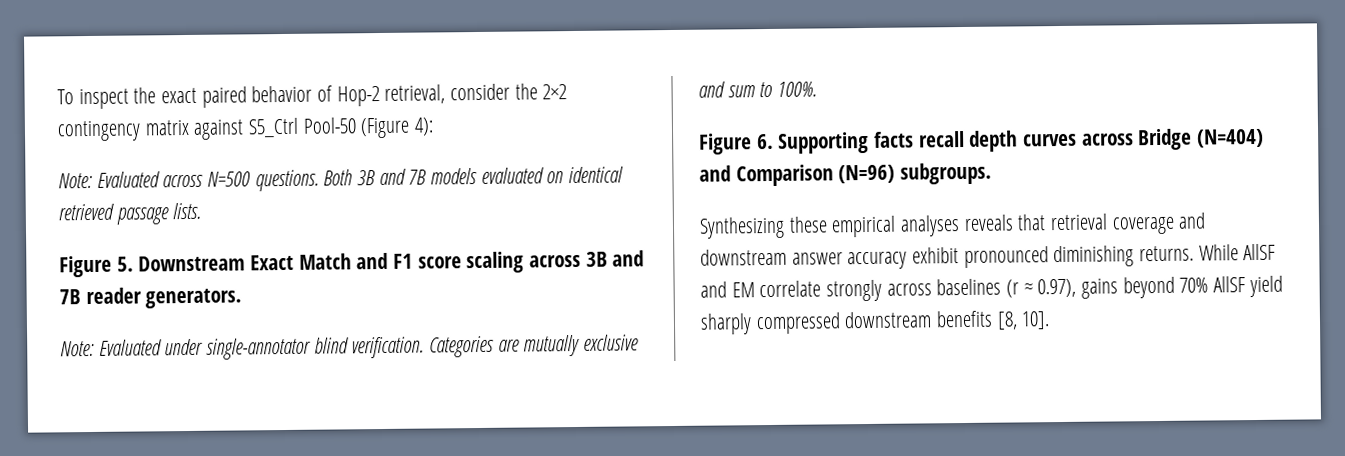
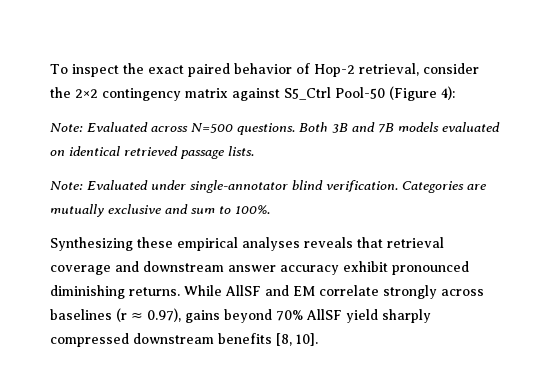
[59,250,645,278] [59,287,243,309] // Figure 5. Downstream Exact Match and F1 score scaling across 3B and 7B reader generators. -> (254, 151) none
[699,128,1265,155] [699,162,993,187] // Figure 6. Supporting facts recall depth curves across Bridge (N=404) and Comparison (N=96) subgroups. -> (270, 209) none

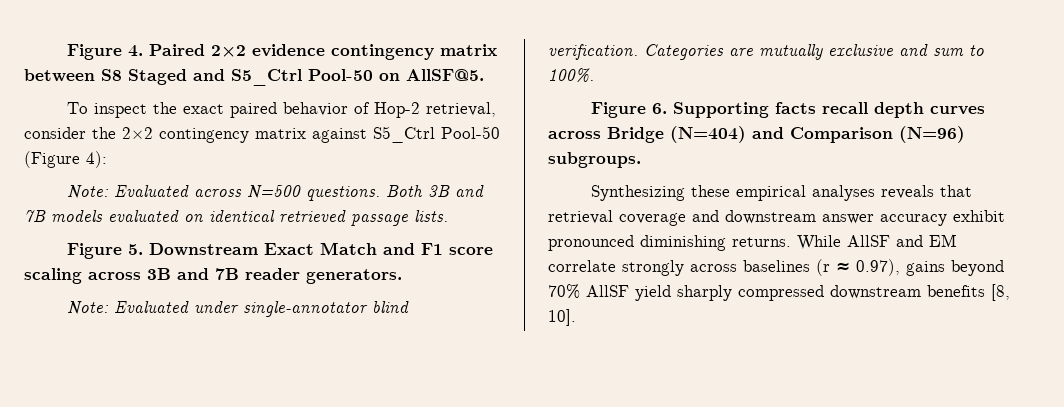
(50, 69) none -> [66,44,497,60] [24,69,484,86] Figure 4. Paired 2×2 evidence contingency matrix between S8 Staged and S5_Ctrl Pool-50 on AllSF@5. //
(254, 151) none -> [66,242,493,259] [24,268,402,284] // Figure 5. Downstream Exact Match and F1 score scaling across 3B and 7B reader generators.
(270, 209) none -> [590,102,985,118] [548,126,965,143] [548,152,641,168] // Figure 6. Supporting facts recall depth curves across Bridge (N=404) and Comparison (N=96) subgroups.

